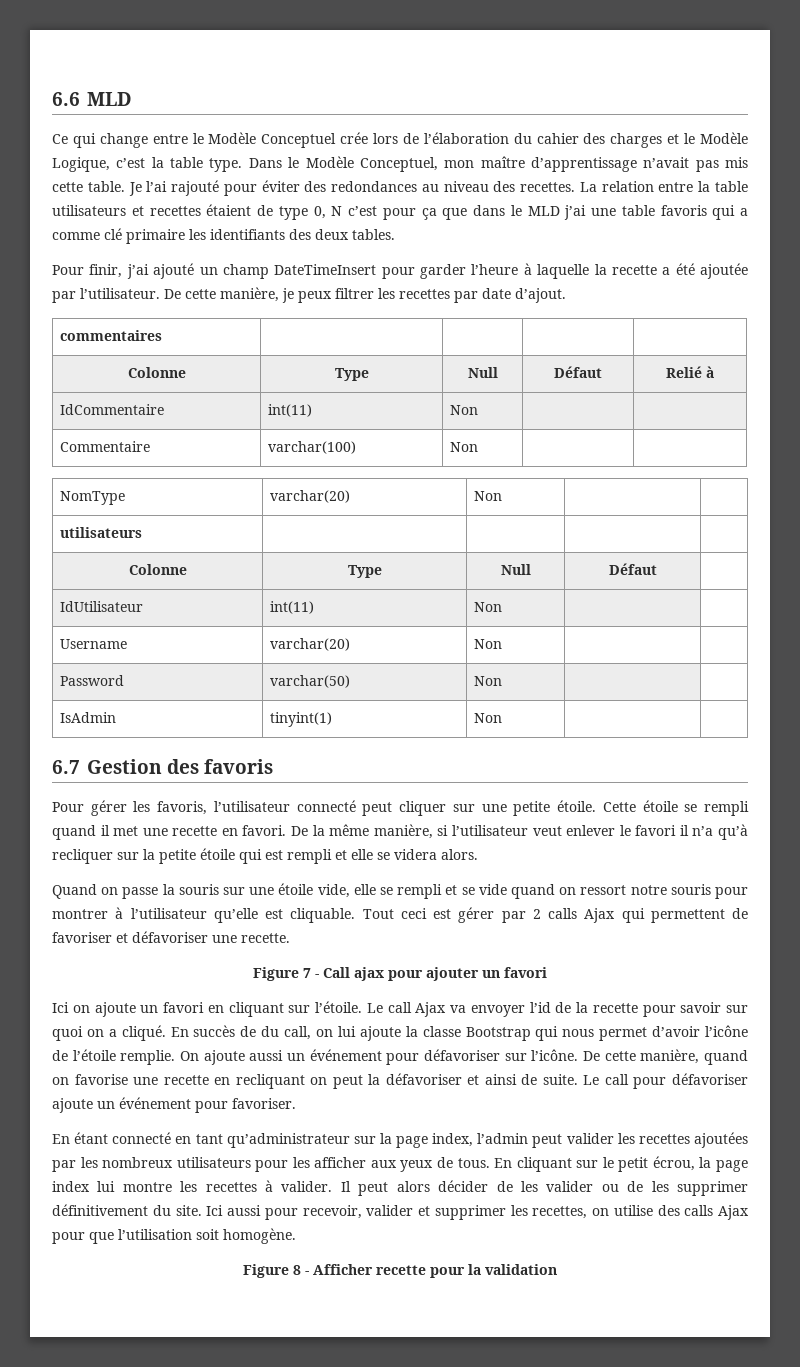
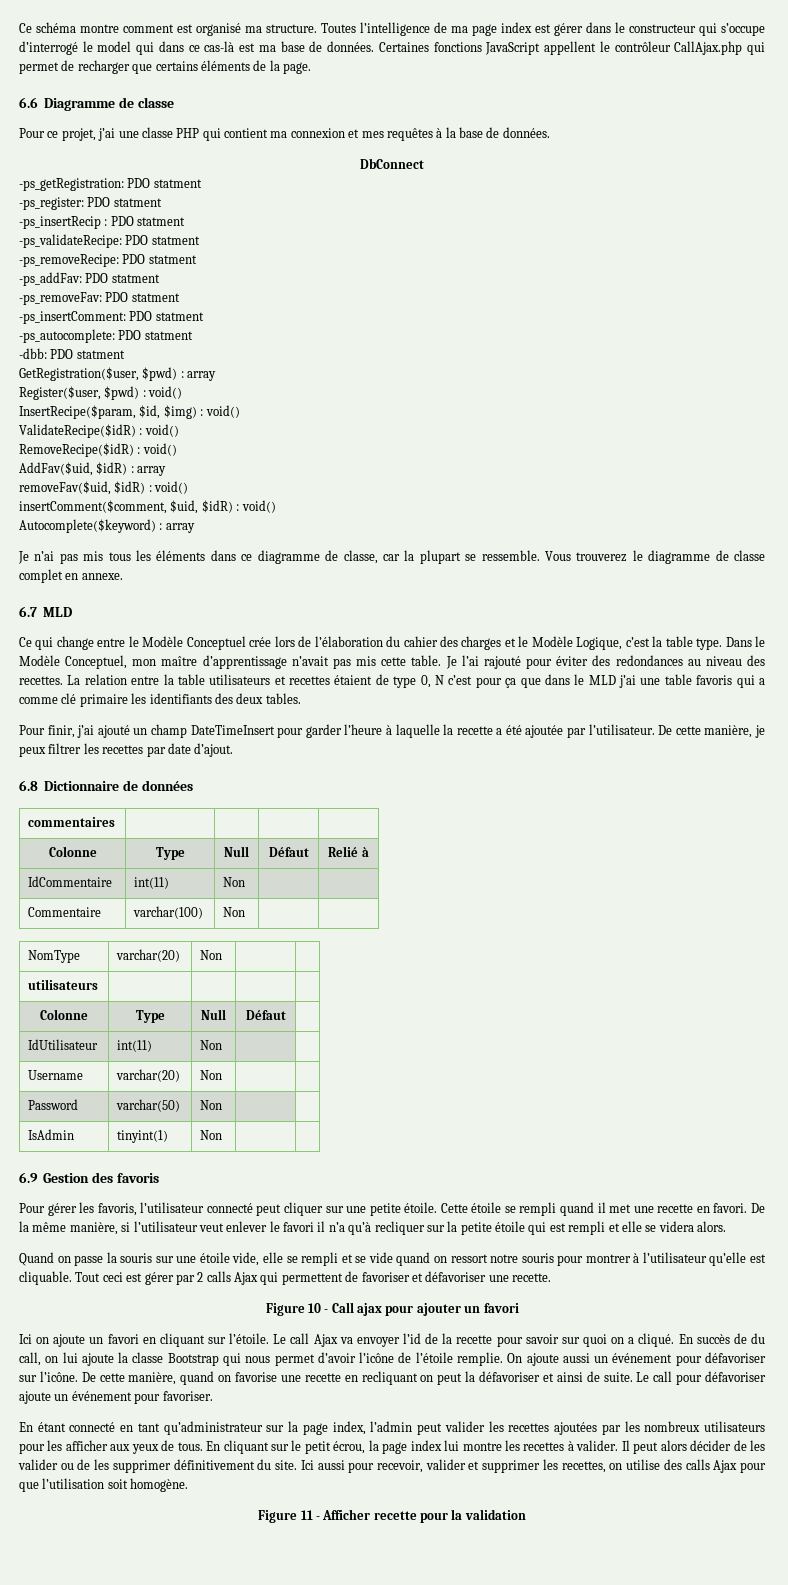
[52,92,80,106] 6.6 -> [19,22,765,36] [19,41,765,55] [19,60,311,74] [19,97,174,111] [19,127,550,141] [360,158,424,169] [19,178,202,191] [19,197,162,210] [19,216,186,229] [19,234,200,248] [19,254,197,267] [19,272,160,286] [19,292,180,305] [19,311,204,324] [19,329,193,343] [19,348,125,359] [19,367,217,381] [19,386,183,400] [19,405,240,419] [19,424,179,438] [19,443,177,457] [19,462,167,476] [19,481,189,495] [19,500,276,514] [19,519,195,533] [18,550,765,564] [19,569,123,583] [19,606,37,617] Ce schéma montre comment est organisé ma structure. Toutes l’intelligence de ma page index est gérer dans le constructeur qui s’occupe d’interrogé le model qui dans ce cas-là est ma base de données. Certaines fonctions JavaScript appellent le contrôleur CallAjax.php qui permet de recharger que certains éléments de la page. // 6.6 Diagramme de classe // Pour ce projet, j’ai une classe PHP qui contient ma connexion et mes requêtes à la base de données. // DbConnect // -ps_getRegistration: PDO statment // -ps_register: PDO statment // -ps_insertRecip : PDO statment // -ps_validateRecipe: PDO statment // -ps_removeRecipe: PDO statment // -ps_addFav: PDO statment // -ps_removeFav: PDO statment // -ps_insertComment: PDO statment // -ps_autocomplete: PDO statment // -dbb: PDO statment // GetRegistration($user, $pwd) : array // Register($user, $pwd) : void() // InsertRecipe($param, $id, $img) : void() // ValidateRecipe($idR) : void() // RemoveRecipe($idR) : void() // AddFav($uid, $idR) : array // removeFav($uid, $idR) : void() // insertComment($comment, $uid, $idR) : void() // Autocomplete($keyword) : array // Je n’ai pas mis tous les éléments dans ce diagramme de classe, car la plupart se ressemble. Vous trouverez le diagramme de classe complet en annexe. // 6.7
(566, 295) none -> [19,780,193,791] // 6.8 Dictionnaire de données
[52,760,80,774] 6.7 -> [19,1172,38,1183] 6.9
[303,968,311,978] 7 -> [307,1303,321,1313] 10
[293,1265,301,1275] 8 -> [300,1510,313,1520] 11

